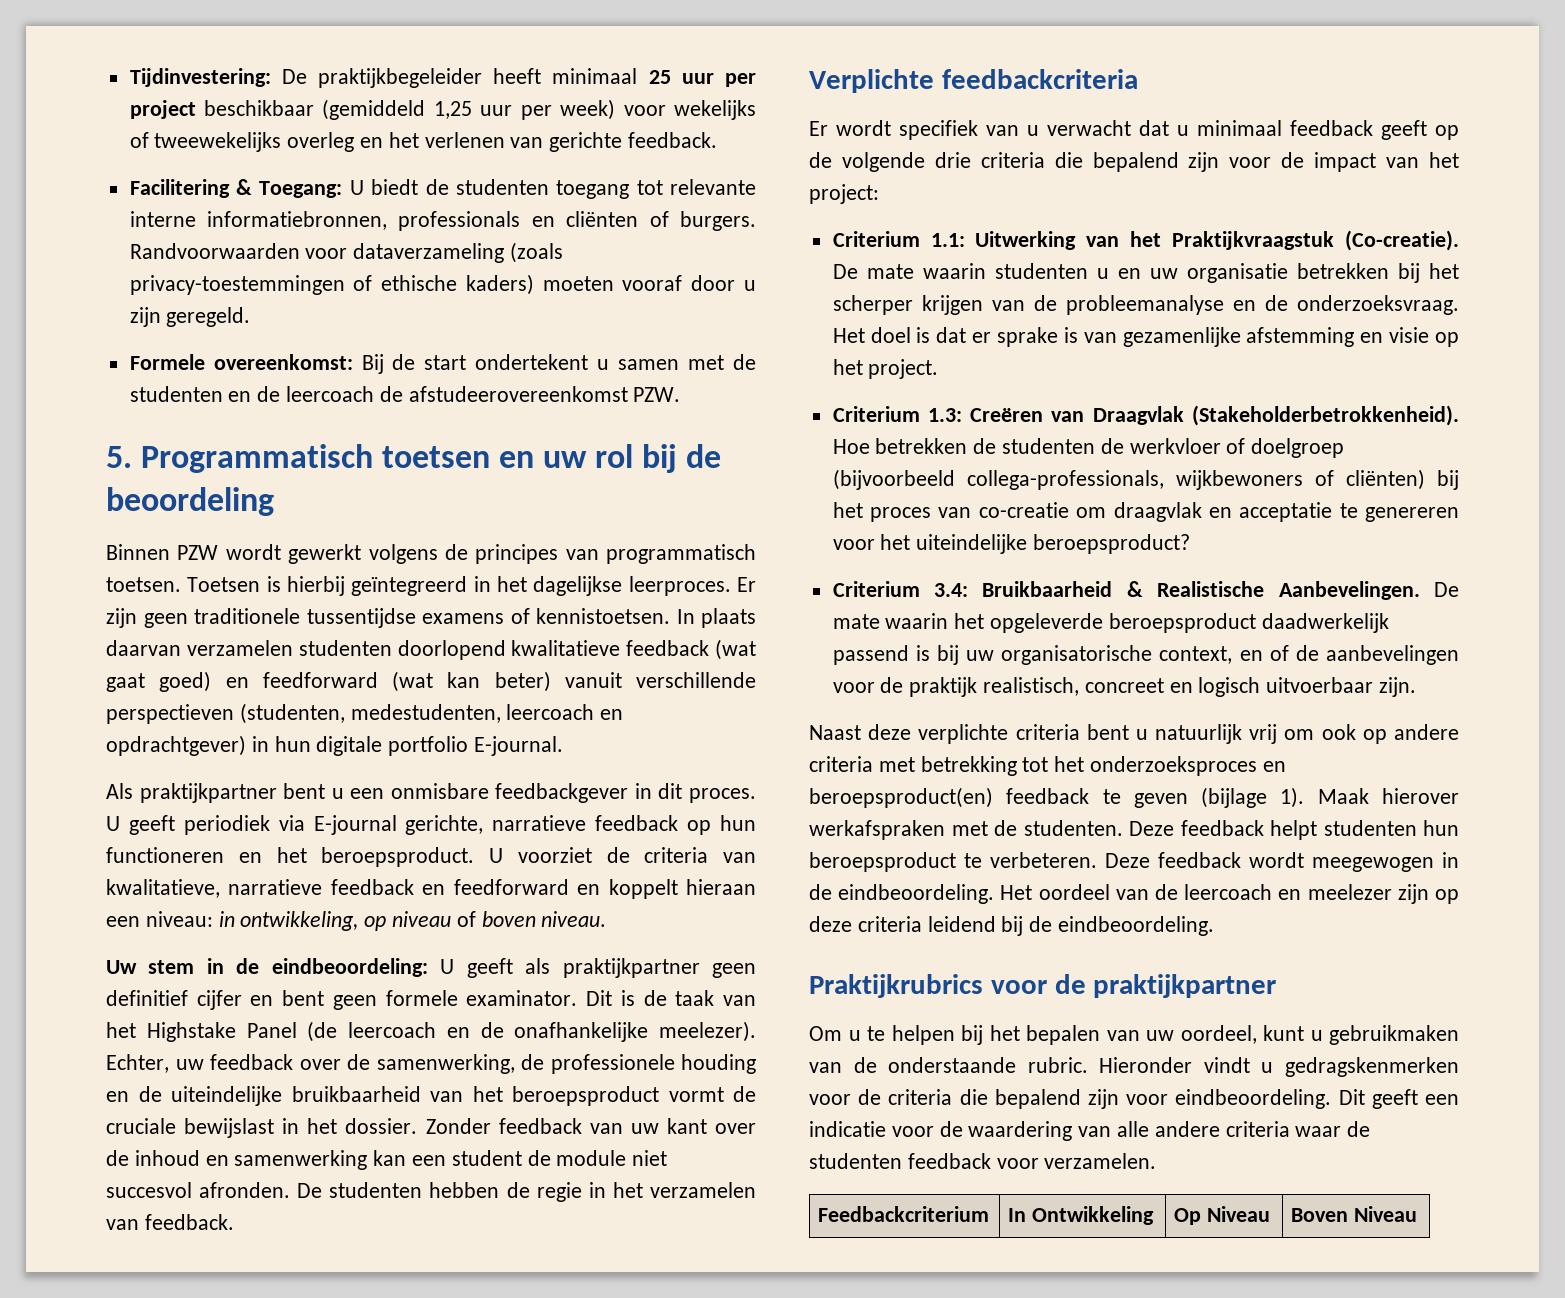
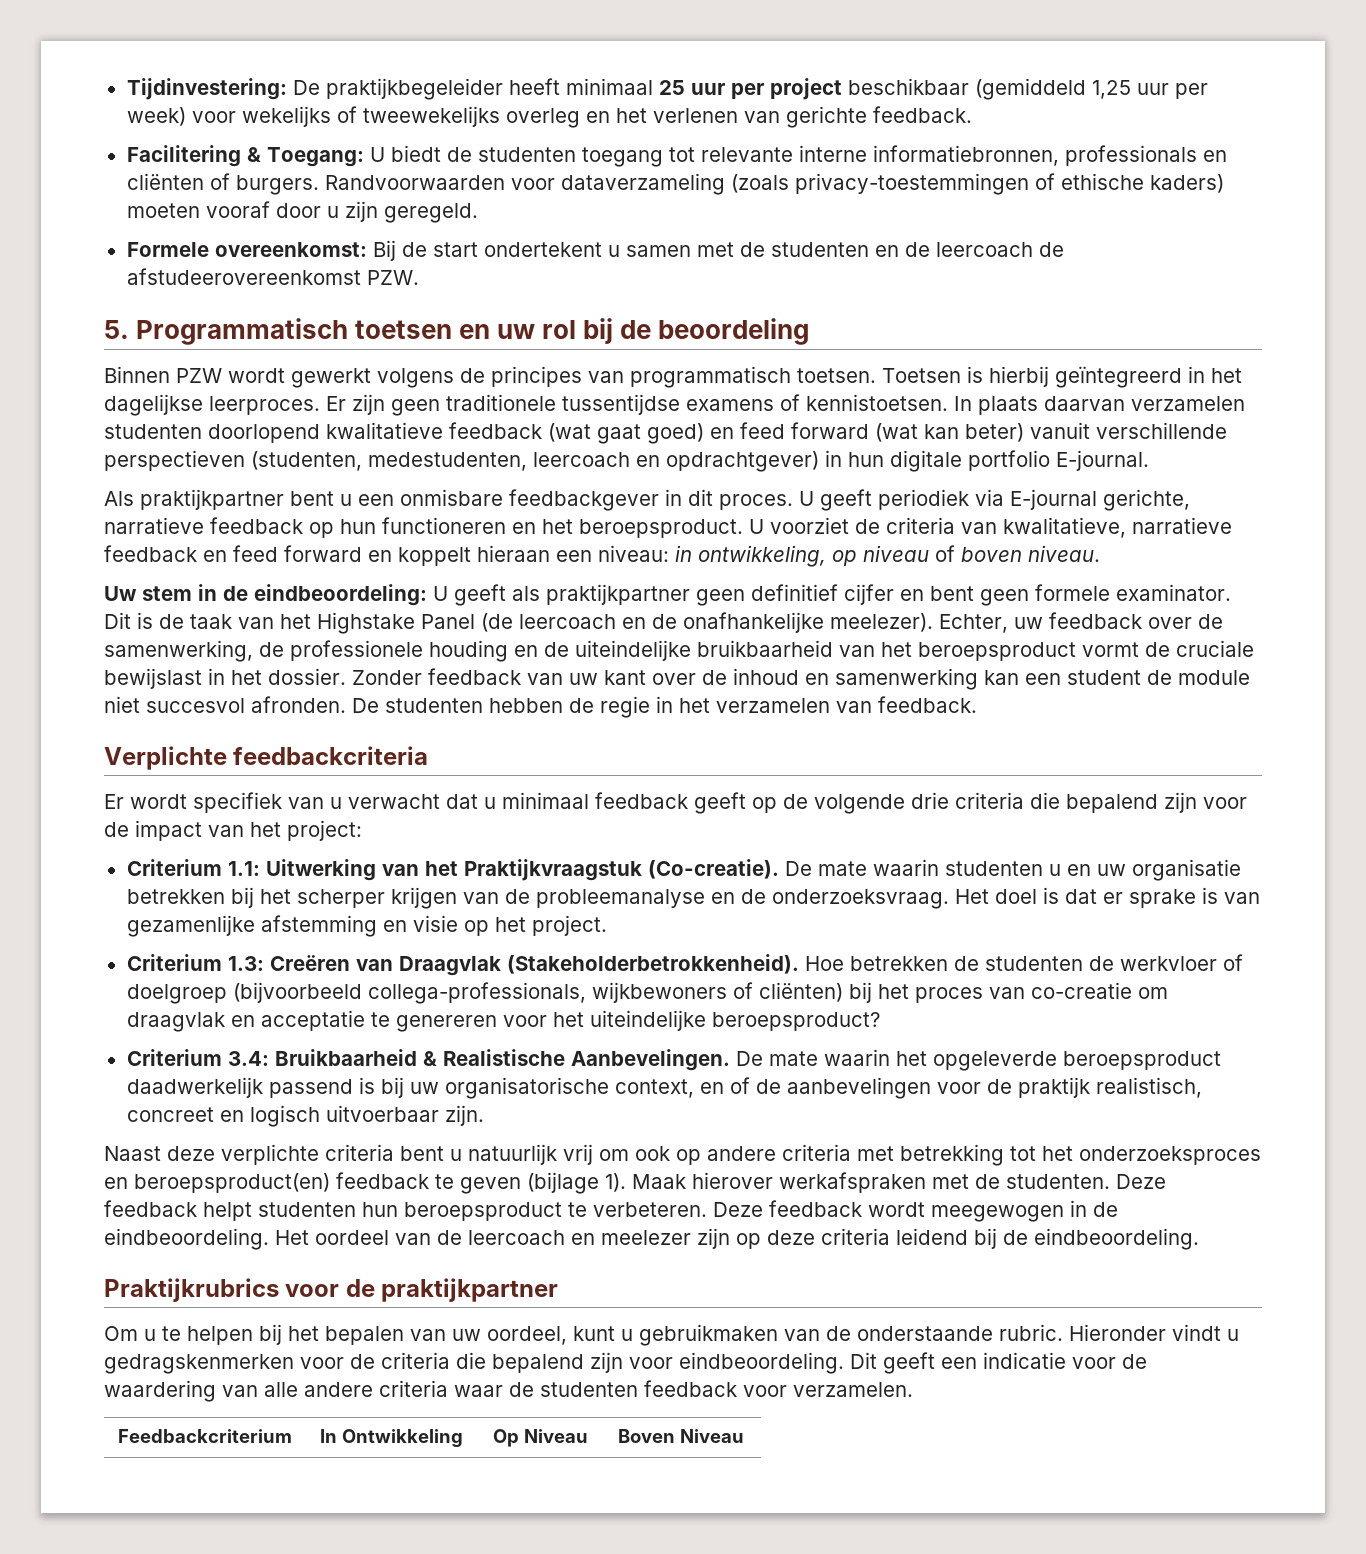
[262,672,378,688] feedforward -> [740,422,869,439] feed forward
[453,879,569,895] feedforward -> [233,545,362,562] feed forward

